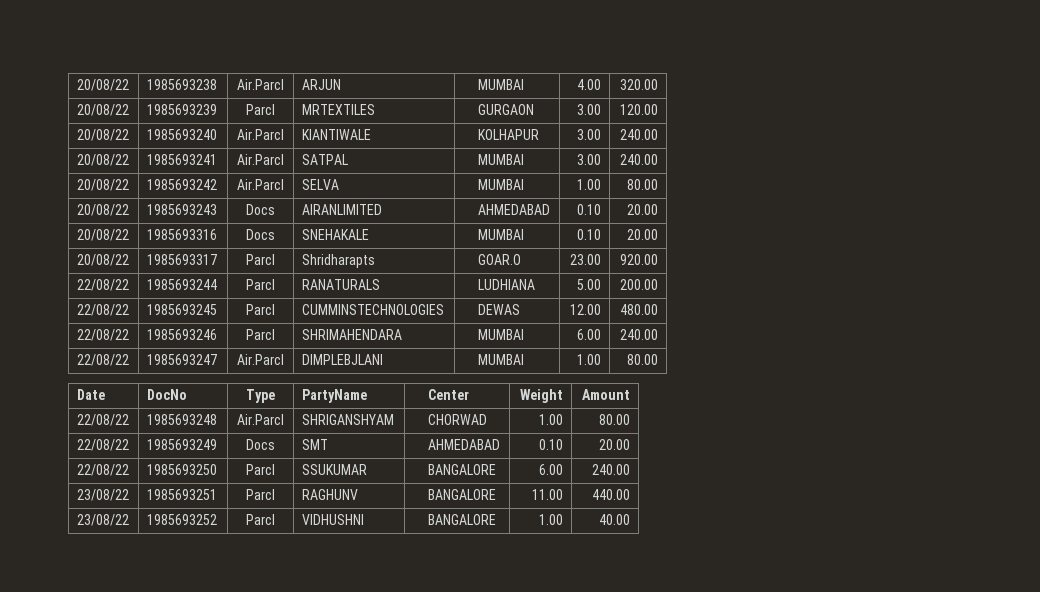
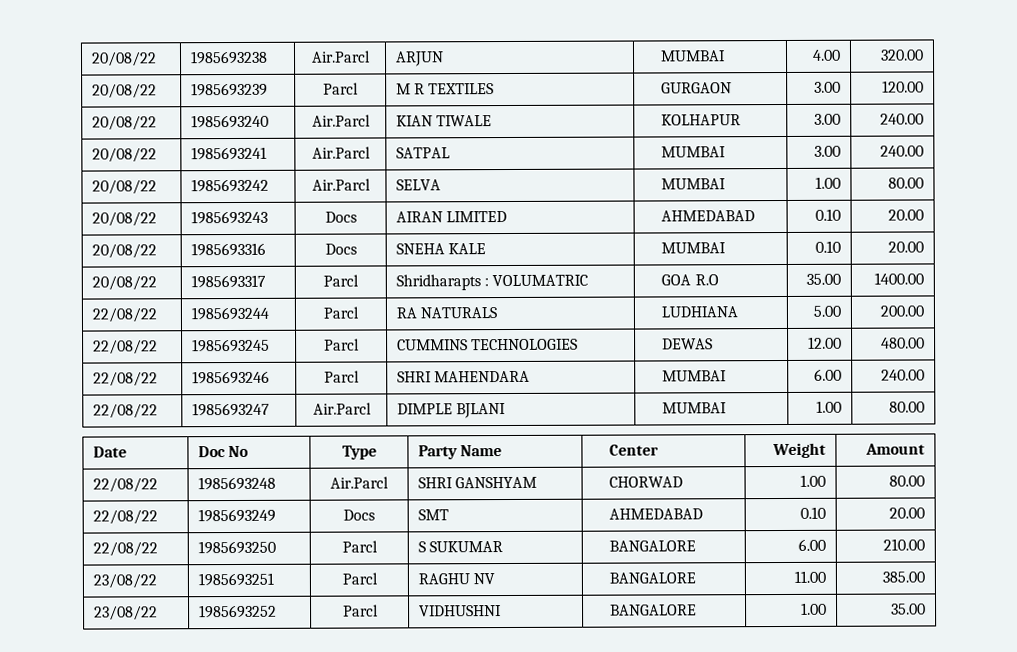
[301,104,375,115] MRTEXTILES -> [395,83,495,95] M R TEXTILES
[301,129,371,140] KIANTIWALE -> [395,115,492,127] KIAN TIWALE
[301,204,382,215] AIRANLIMITED -> [395,211,507,223] AIRAN LIMITED
[301,229,369,240] SNEHAKALE -> [395,243,486,255] SNEHA KALE
[477,254,521,265] [570,254,602,265] [620,254,659,265] | GOAR.O | 23.00 | 920.00 -> [483,274,589,287] [661,274,719,286] [806,273,842,285] [874,272,925,285] : VOLUMATRIC | GOA R.O | 35.00 | 1400.00
[301,279,380,290] RANATURALS -> [395,307,497,319] RA NATURALS
[301,304,444,315] CUMMINSTECHNOLOGIES -> [396,338,578,351] CUMMINS TECHNOLOGIES
[301,329,402,340] SHRIMAHENDARA -> [396,370,530,383] SHRI MAHENDARA
[301,354,383,365] DIMPLEBJLANI -> [396,403,506,419] DIMPLE BJLANI
[146,389,187,400] DocNo -> [197,445,249,458] Doc No
[301,389,367,403] PartyName -> [417,445,502,460] Party Name
[301,414,394,425] SHRIGANSHYAM -> [417,476,537,489] SHRI GANSHYAM
[301,464,367,475] SSUKUMAR -> [417,541,503,553] S SUKUMAR
[592,464,631,475] 240.00 -> [883,538,926,551] 210.00
[301,489,358,500] RAGHUNV -> [417,573,495,585] RAGHU NV
[592,489,631,500] 440.00 -> [882,571,926,583] 385.00
[599,514,631,525] 40.00 -> [891,603,927,615] 35.00

